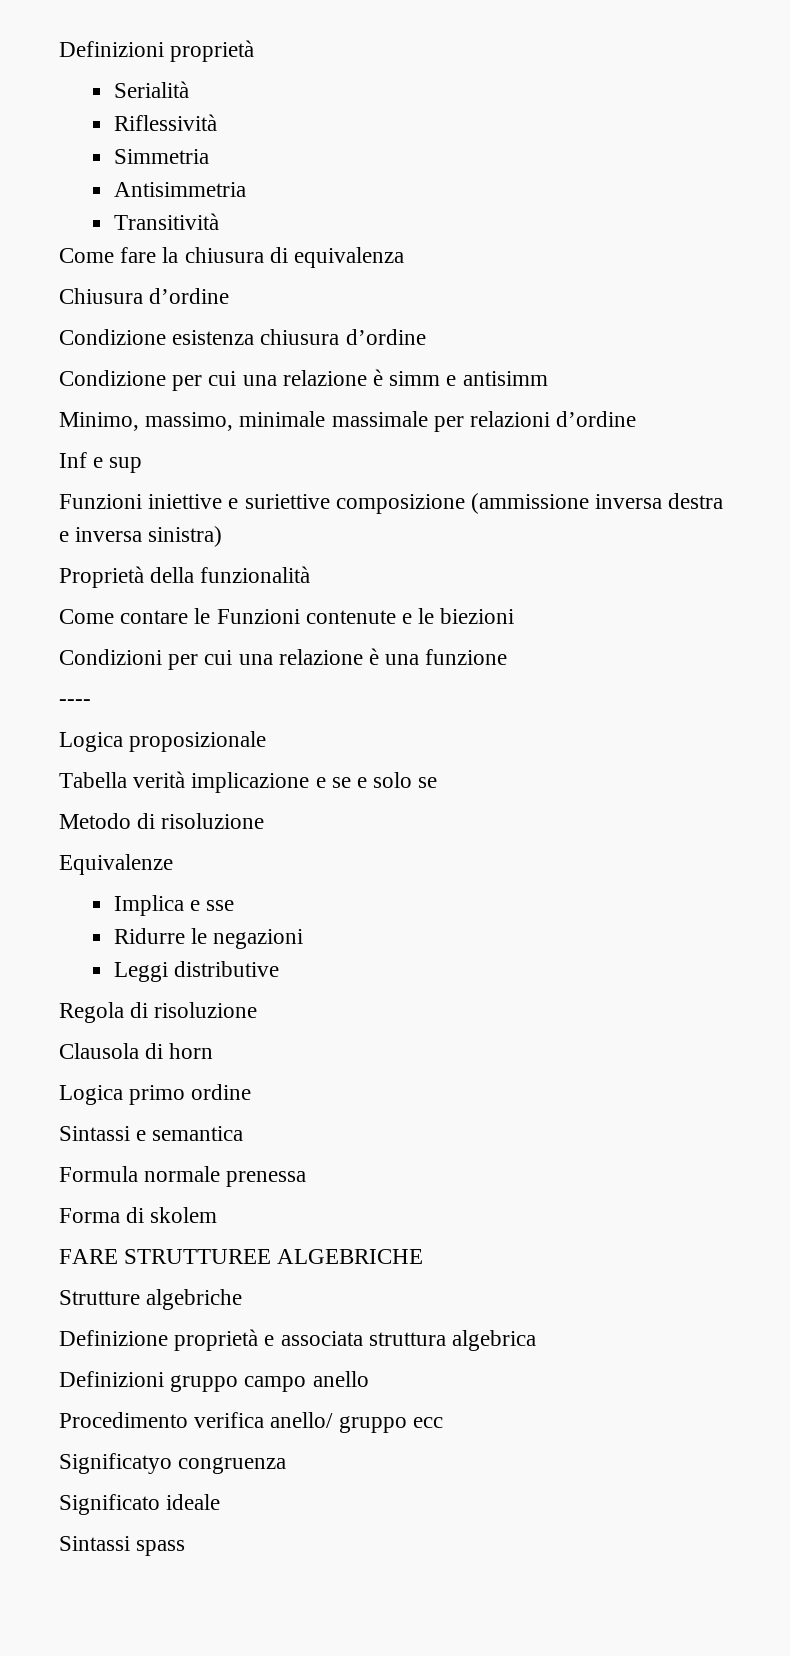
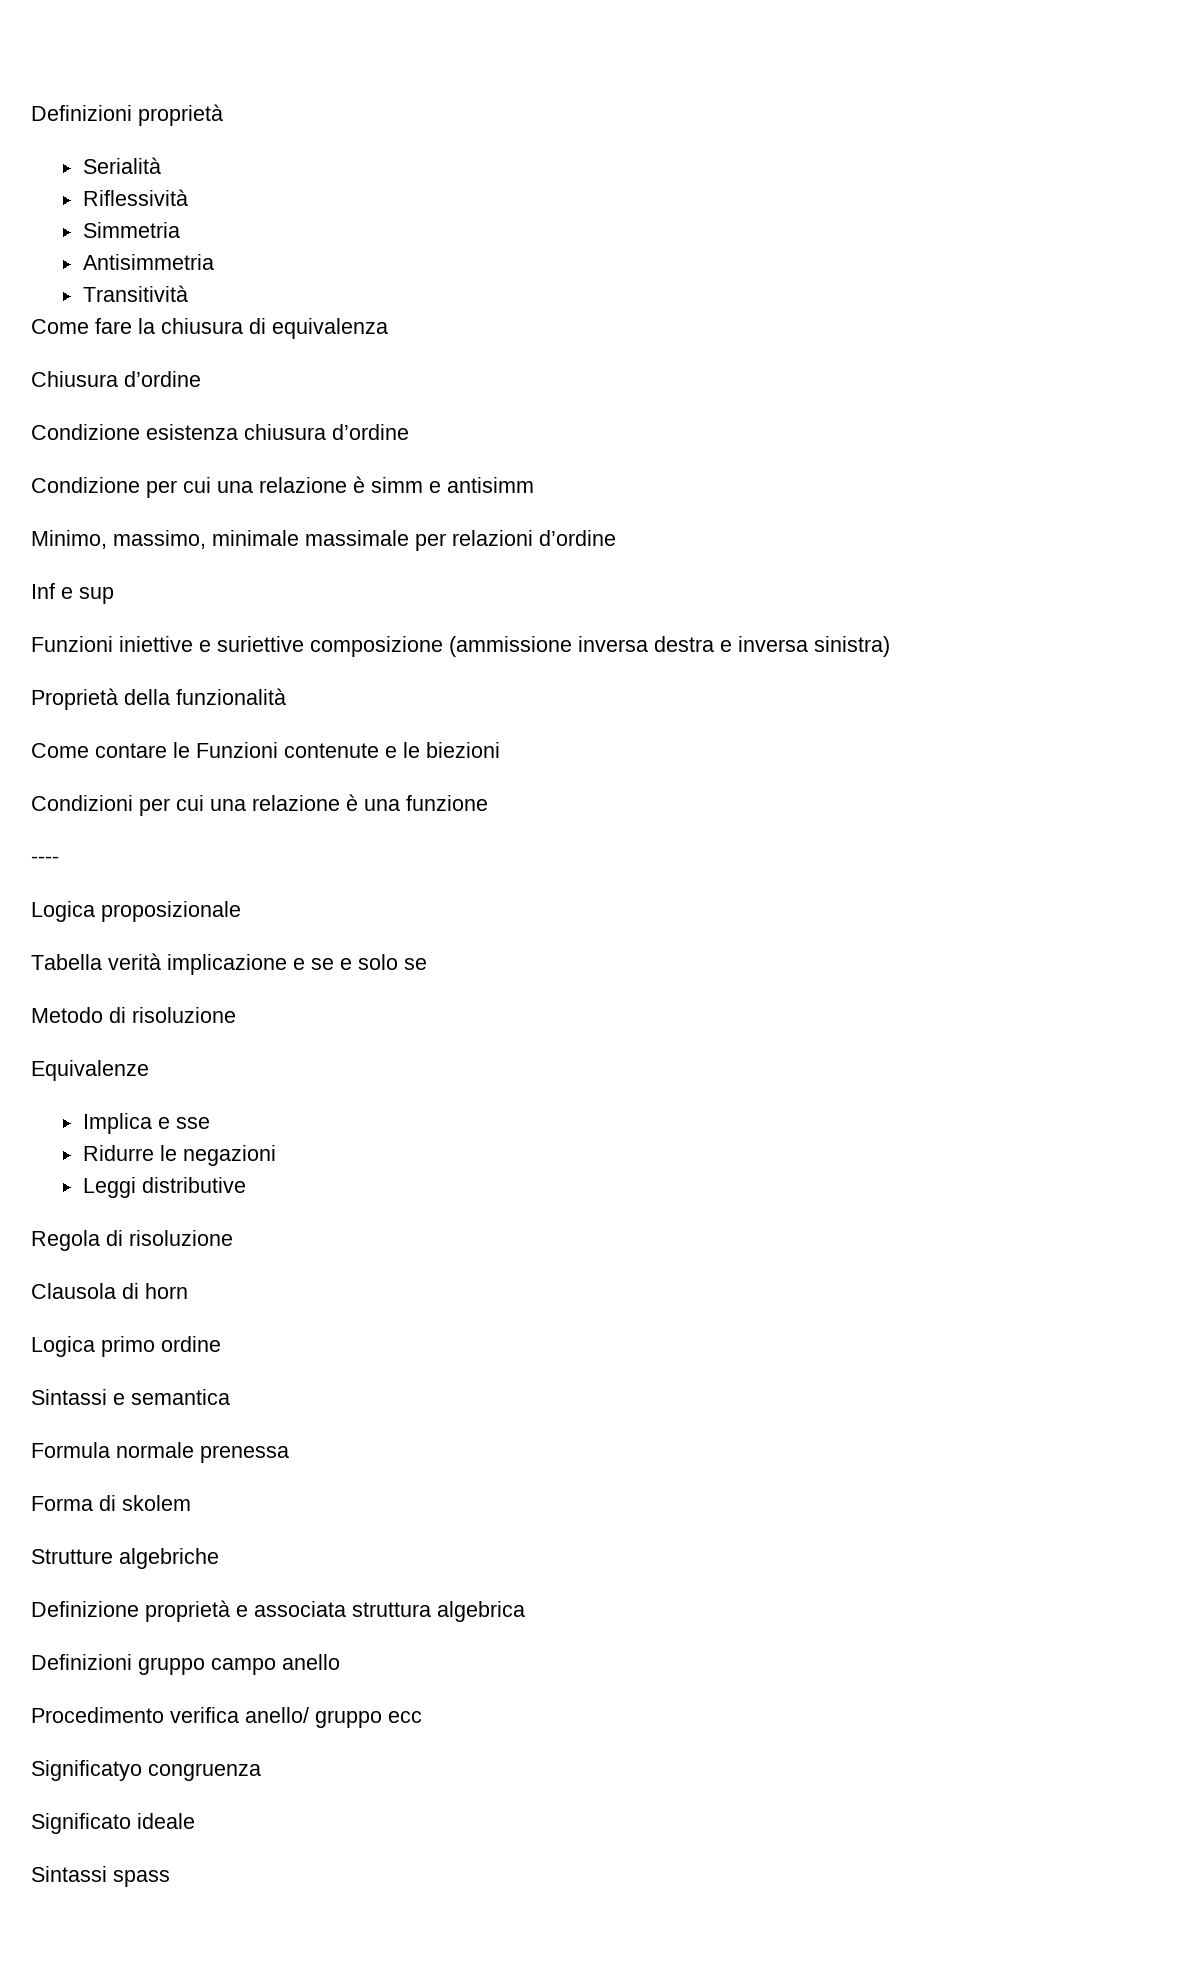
[59,1249,424,1264] // FARE STRUTTUREE ALGEBRICHE -> (191, 1503) none

